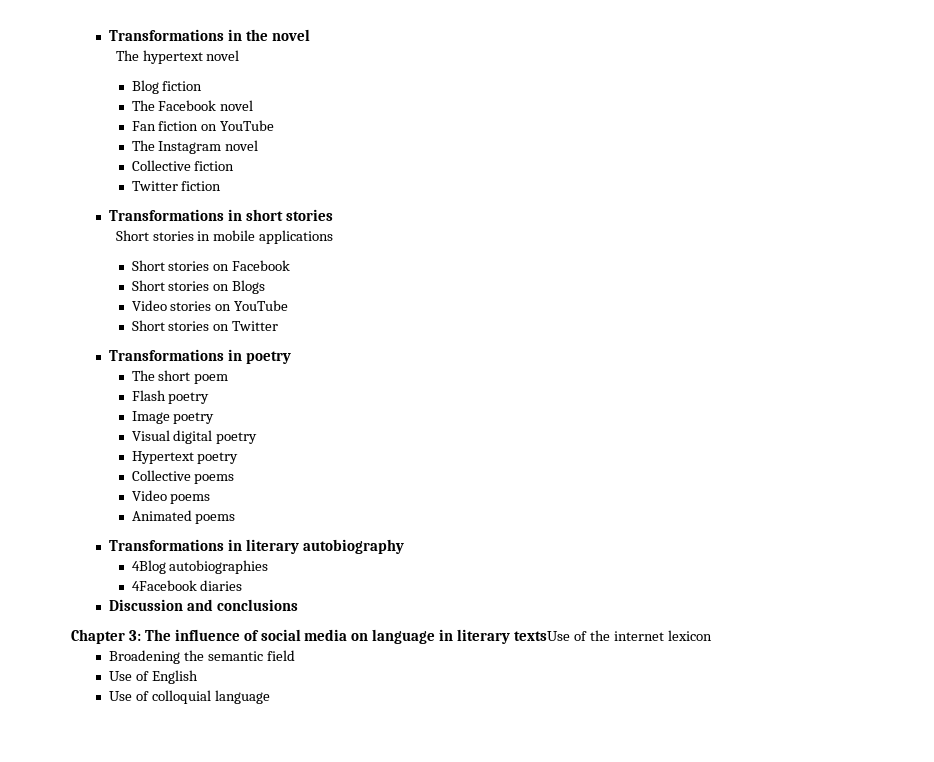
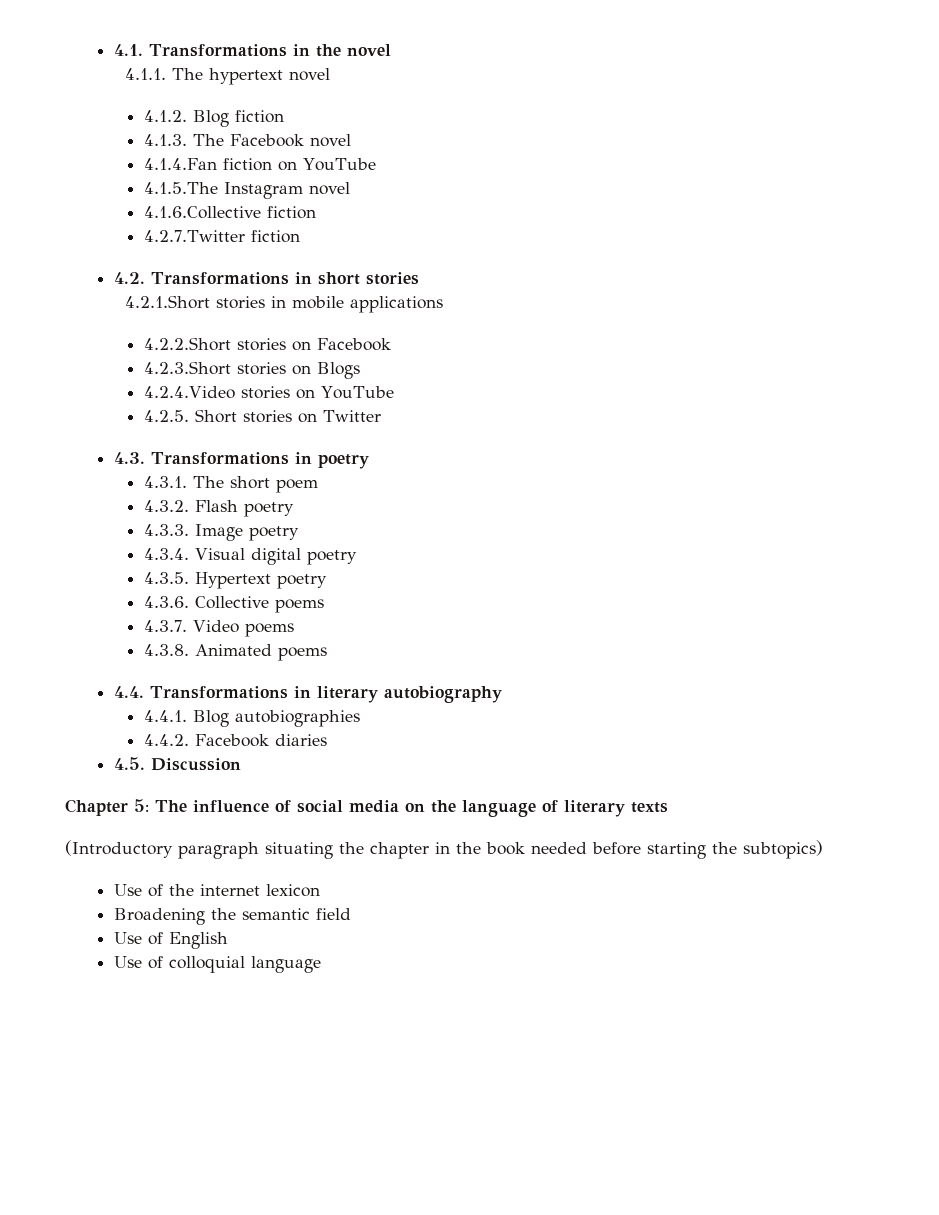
(109, 35) none -> [114,44,144,56] 4.1.
(310, 35) none -> [124,68,166,80] 4.1.1.
(240, 55) none -> [144,110,188,122] 4.1.2.
(203, 86) none -> [144,134,188,146] 4.1.3.
[131,121,156,131] Fan -> [144,158,218,170] 4.1.4.Fan
[131,140,155,151] The -> [144,182,219,194] 4.1.5.The
[131,160,235,171] [131,181,222,191] Collective fiction // Twitter fiction // -> [144,206,317,219] [144,230,301,243] [114,272,146,284] 4.1.6.Collective fiction // 4.2.7.Twitter fiction // 4.2.
[115,230,149,241] Short -> [124,295,210,309] 4.2.1.Short
[131,260,165,271] Short -> [144,337,232,351] 4.2.2.Short
[131,280,165,291] Short -> [144,361,232,375] 4.2.3.Short
[131,300,167,311] Video -> [144,386,236,399] 4.2.4.Video
(289, 305) none -> [144,410,190,422] 4.2.5.
(279, 326) none -> [114,452,146,464] 4.3.
(292, 357) none -> [144,476,188,488] 4.3.1.
(229, 379) none -> [144,500,190,512] 4.3.2.
(210, 398) none -> [144,524,190,536] 4.3.3.
(215, 418) none -> [144,548,190,560] 4.3.4.
(258, 438) none -> [144,572,190,584] 4.3.5.
(239, 458) none -> [144,596,190,608] 4.3.6.
(235, 479) none -> [144,620,188,632] 4.3.7.
(211, 499) none -> [144,644,190,656] 4.3.8.
(236, 519) none -> [114,686,145,698] 4.4.
[131,560,166,574] 4Blog -> [144,710,230,727] 4.4.1. Blog
[131,580,197,591] 4Facebook -> [144,734,270,747] 4.4.2. Facebook
(243, 585) none -> [114,757,146,770] 4.5.
[187,599,299,611] and conclusions -> (242, 764) none
[128,630,141,641] 3: -> [134,799,149,812] 5:
[372,629,571,644] language in literary textsUse -> [431,800,668,817] [65,840,823,859] [114,884,143,896] the language of literary texts // (Introductory paragraph situating the chapter in the book needed before starting the subtopics) // Use

